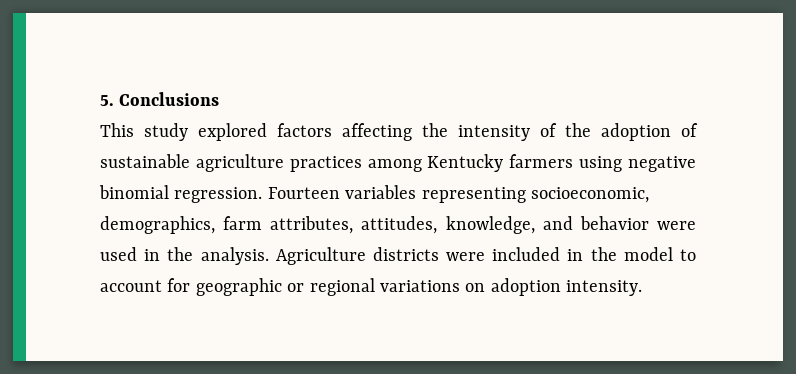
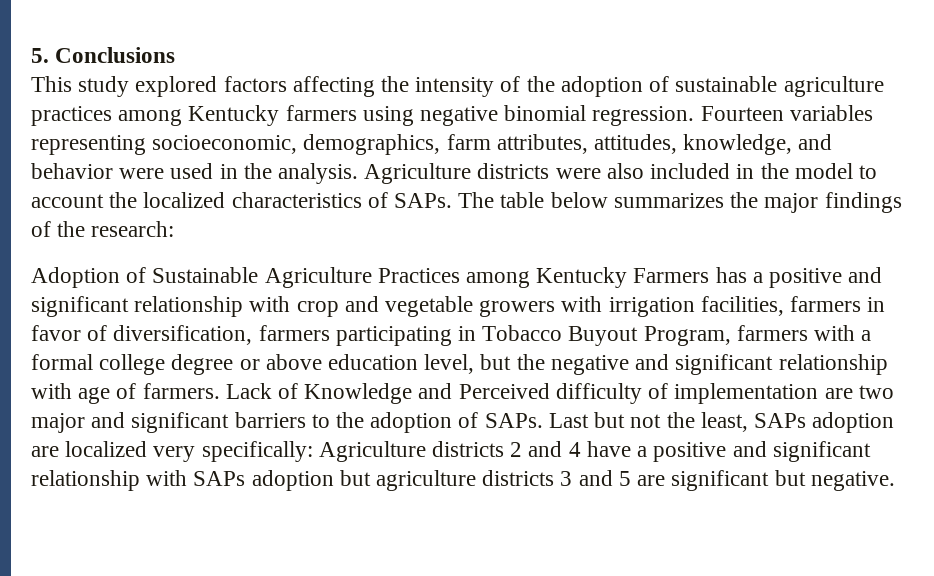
(486, 256) none -> [606,163,644,179] also
[167,278,643,296] for geographic or regional variations on adoption intensity. -> [109,192,902,213] [31,221,175,237] [31,267,883,288] [31,296,886,317] [31,325,872,346] [31,354,888,375] [31,383,894,404] [31,412,895,433] [31,441,871,462] [31,470,895,491] the localized characteristics of SAPs. The table below summarizes the major findings of the research: // Adoption of Sustainable Agriculture Practices among Kentucky Farmers has a positive and significant relationship with crop and vegetable growers with irrigation facilities, farmers in favor of diversification, farmers participating in Tobacco Buyout Program, farmers with a formal college degree or above education level, but the negative and significant relationship with age of farmers. Lack of Knowledge and Perceived difficulty of implementation are two major and significant barriers to the adoption of SAPs. Last but not the least, SAPs adoption are localized very specifically: Agriculture districts 2 and 4 have a positive and significant relationship with SAPs adoption but agriculture districts 3 and 5 are significant but negative.

